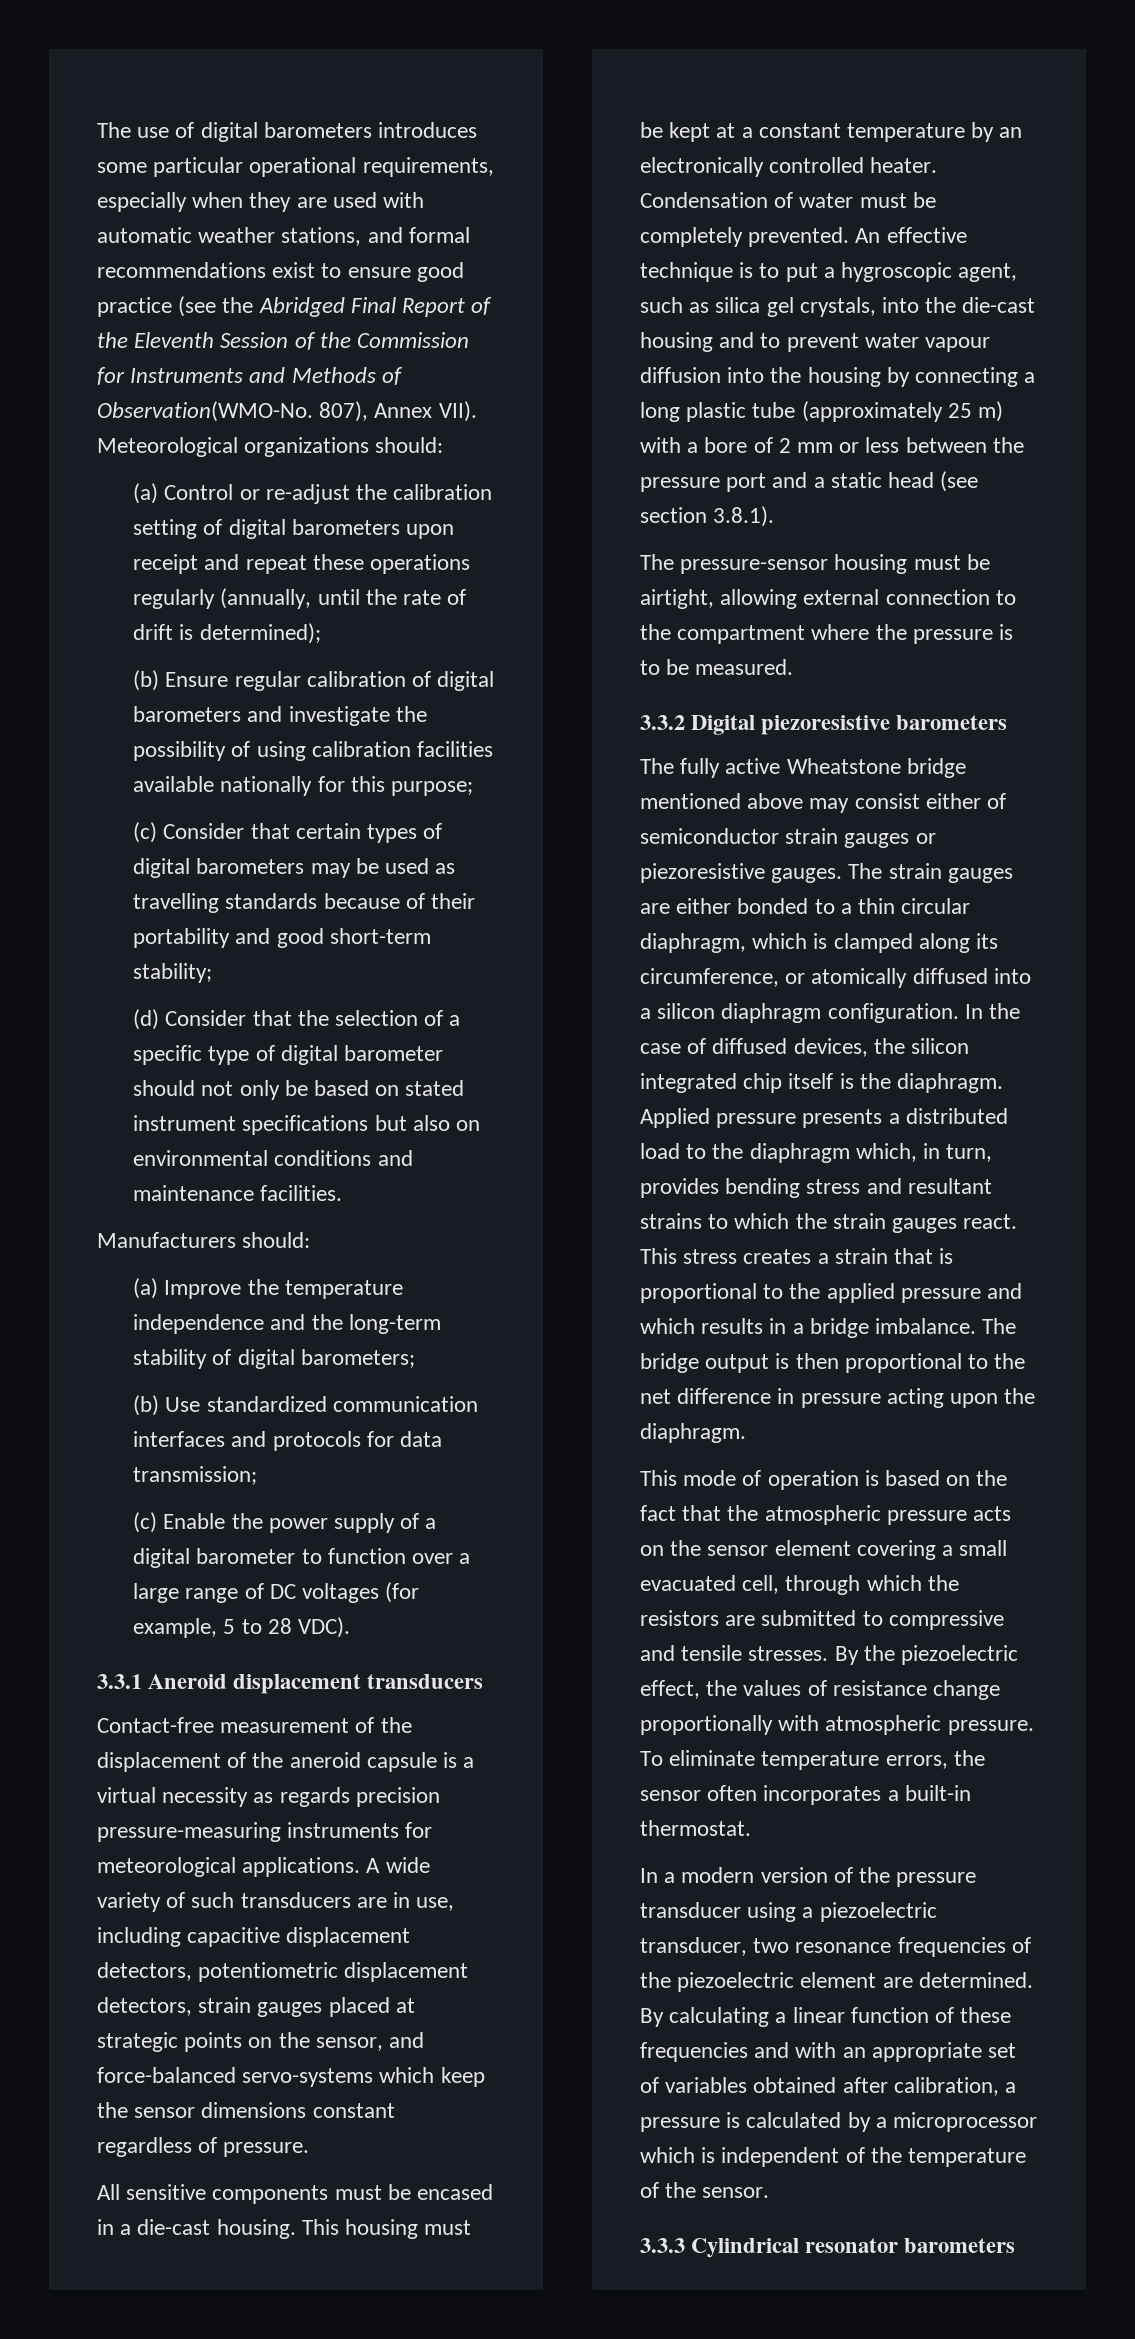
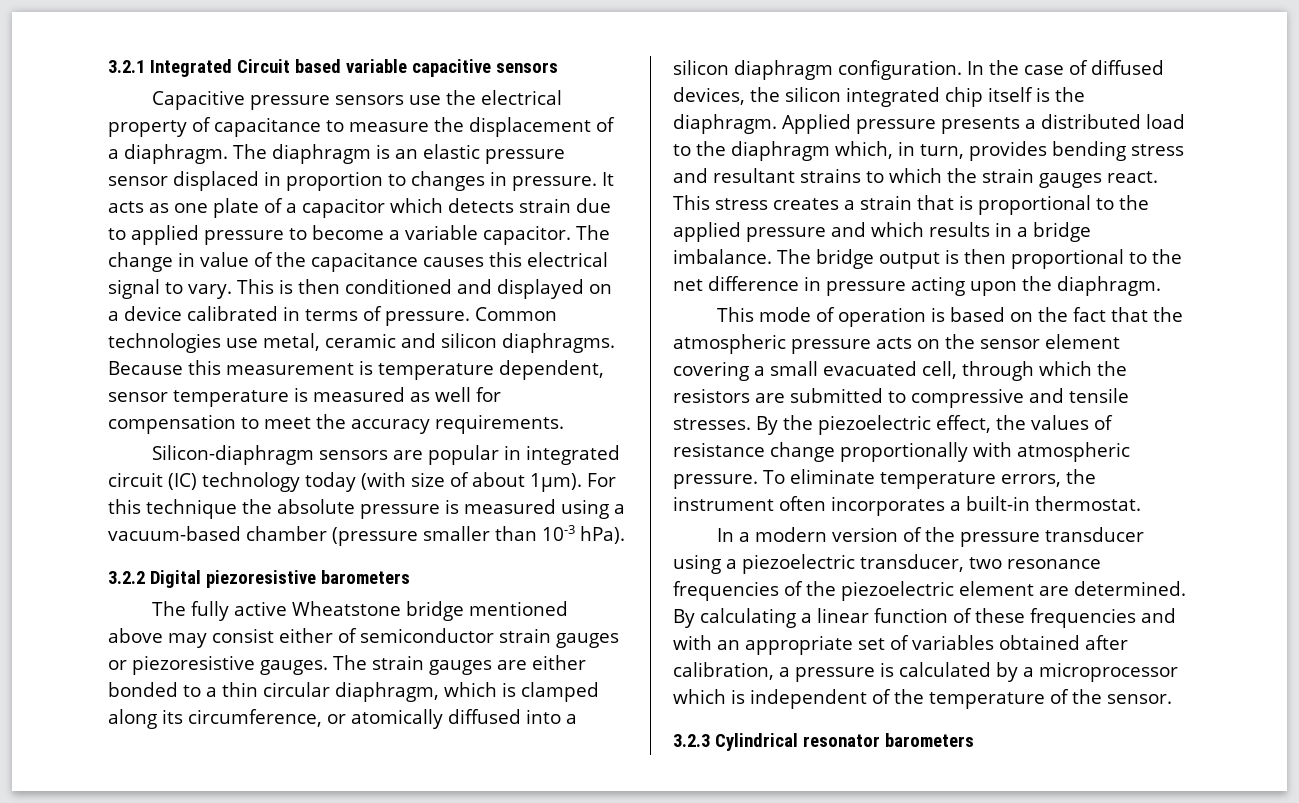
[97,122,478,142] [97,157,494,177] [97,192,425,212] [97,227,470,246] [97,262,464,282] [97,296,493,317] [97,332,470,350] [97,367,403,385] [97,401,477,422] [97,437,444,457] [133,483,493,504] [133,519,455,539] [133,554,471,574] [133,588,467,609] [133,623,321,644] [133,670,495,691] [133,706,427,726] [133,741,494,761] [133,776,474,796] [133,822,443,843] [133,858,456,878] [133,893,476,913] [133,928,431,948] [133,963,213,983] [133,1009,461,1030] [133,1045,444,1065] [133,1080,465,1100] [133,1115,481,1135] [133,1150,413,1166] [133,1185,343,1201] [97,1232,311,1248] [133,1278,403,1299] [133,1314,441,1334] [133,1349,415,1369] [133,1395,478,1416] [133,1431,443,1451] [133,1466,258,1485] [133,1512,437,1533] [133,1548,471,1568] [133,1582,420,1603] [133,1617,351,1638] [97,1674,484,1694] [97,1717,412,1733] [97,1752,475,1772] [97,1787,440,1807] [97,1822,433,1842] [97,1857,430,1877] [97,1892,455,1912] [97,1927,411,1947] [97,1962,469,1982] [97,1997,415,2017] [97,2032,425,2052] [97,2067,485,2087] [97,2102,395,2118] [97,2137,310,2157] [97,2184,494,2204] [97,2219,472,2239] [640,122,1023,142] [640,157,938,177] [640,192,936,208] [640,227,967,247] [640,262,1018,282] [640,297,1036,317] [640,332,991,352] [640,367,1036,387] [640,401,1004,422] [640,437,1024,453] [640,471,979,492] [640,506,775,527] [640,554,990,574] [640,589,1016,609] [640,624,1014,644] [640,659,794,675] [640,715,685,730] The use of digital barometers introduces some particular operational requirements, especially when they are used with automatic weather stations, and formal recommendations exist to ensure good practice (see the Abridged Final Report of the Eleventh Session of the Commission for Instruments and Methods of Observation(WMO-No. 807), Annex VII). Meteorological organizations should: // (a) Control or re-adjust the calibration setting of digital barometers upon receipt and repeat these operations regularly (annually, until the rate of drift is determined); // (b) Ensure regular calibration of digital barometers and investigate the possibility of using calibration facilities available nationally for this purpose; // (c) Consider that certain types of digital barometers may be used as travelling standards because of their portability and good short-term stability; // (d) Consider that the selection of a specific type of digital barometer should not only be based on stated instrument specifications but also on environmental conditions and maintenance facilities. // Manufacturers should: // (a) Improve the temperature independence and the long-term stability of digital barometers; // (b) Use standardized communication interfaces and protocols for data transmission; // (c) Enable the power supply of a digital barometer to function over a large range of DC voltages (for example, 5 to 28 VDC). // 3.3.1 Aneroid displacement transducers // Contact-free measurement of the displacement of the aneroid capsule is a virtual necessity as regards precision pressure-measuring instruments for meteorological applications. A wide variety of such transducers are in use, including capacitive displacement detectors, potentiometric displacement detectors, strain gauges placed at strategic points on the sensor, and force-balanced servo-systems which keep the sensor dimensions constant regardless of pressure. // All sensitive components must be encased in a die-cast housing. This housing must be kept at a constant temperature by an electronically controlled heater. Condensation of water must be completely prevented. An effective technique is to put a hygroscopic agent, such as silica gel crystals, into the die-cast housing and to prevent water vapour diffusion into the housing by connecting a long plastic tube (approximately 25 m) with a bore of 2 mm or less between the pressure port and a static head (see section 3.8.1). // The pressure-sensor housing must be airtight, allowing external connection to the compartment where the pressure is to be measured. // 3.3.2 -> [108,59,558,77] [152,90,563,110] [108,117,615,137] [108,144,565,164] [108,171,614,191] [108,198,611,218] [108,225,610,245] [108,252,608,272] [108,279,612,299] [108,306,557,326] [108,333,615,353] [108,360,604,380] [108,387,501,407] [108,414,564,434] [152,445,621,465] [108,472,616,492] [108,499,625,519] [108,525,625,546] [108,571,145,584] 3.2.1 Integrated Circuit based variable capacitive sensors // Capacitive pressure sensors use the electrical property of capacitance to measure the displacement of a diaphragm. The diaphragm is an elastic pressure sensor displaced in proportion to changes in pressure. It acts as one plate of a capacitor which detects strain due to applied pressure to become a variable capacitor. The change in value of the capacitance causes this electrical signal to vary. This is then conditioned and displayed on a device calibrated in terms of pressure. Common technologies use metal, ceramic and silicon diaphragms. Because this measurement is temperature dependent, sensor temperature is measured as well for compensation to meet the accuracy requirements. // Silicon-diaphragm sensors are popular in integrated circuit (IC) technology today (with size of about 1μm). For this technique the absolute pressure is measured using a vacuum-based chamber (pressure smaller than 10-3 hPa). // 3.2.2
[640,1790,701,1801] sensor -> [673,496,774,511] instrument
[640,2238,685,2253] 3.3.3 -> [673,734,710,747] 3.2.3

